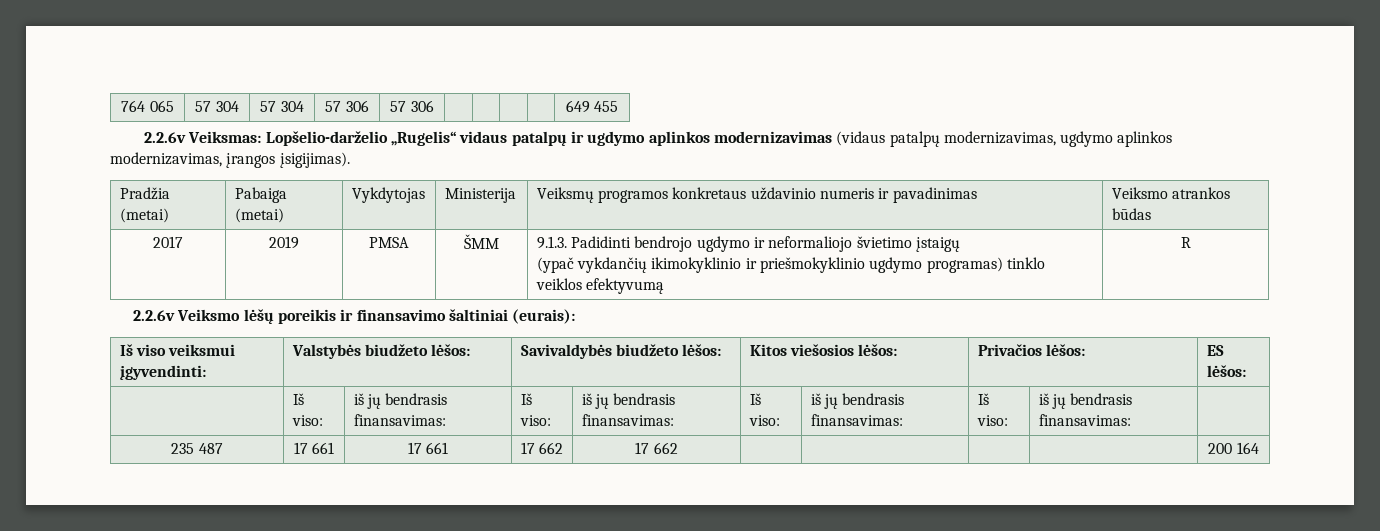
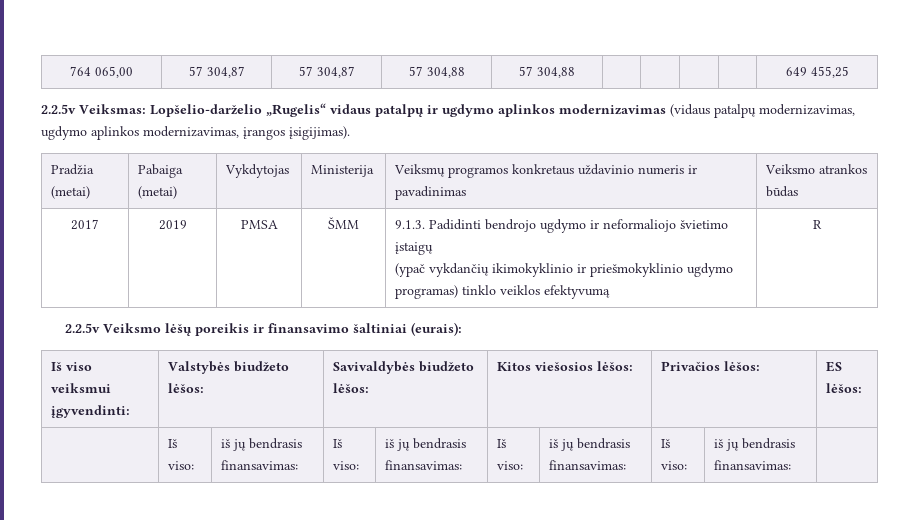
[149,100,174,112] [195,101,239,112] [260,101,304,112] [325,100,369,112] [390,100,434,112] 065 | 57 304 | 57 304 | 57 306 | 57 306 -> [95,66,133,78] [188,66,245,78] [298,66,355,78] [408,66,465,78] [519,66,575,78] 065,00 | 57 304,87 | 57 304,87 | 57 304,88 | 57 304,88
[594,101,619,112] [143,132,186,143] 455 // 2.2.6v -> [810,66,849,78] [41,104,76,114] 455,25 // 2.2.5v
[133,310,176,321] 2.2.6v -> [64,323,100,333] 2.2.5v
[171,443,223,454] [293,442,335,454] [407,442,449,454] [520,442,564,454] [635,442,678,454] [1208,442,1259,454] // 235 487 | 17 661 | 17 661 | 17 662 | 17 662 | | | | | 200 164 -> (792, 465) none

